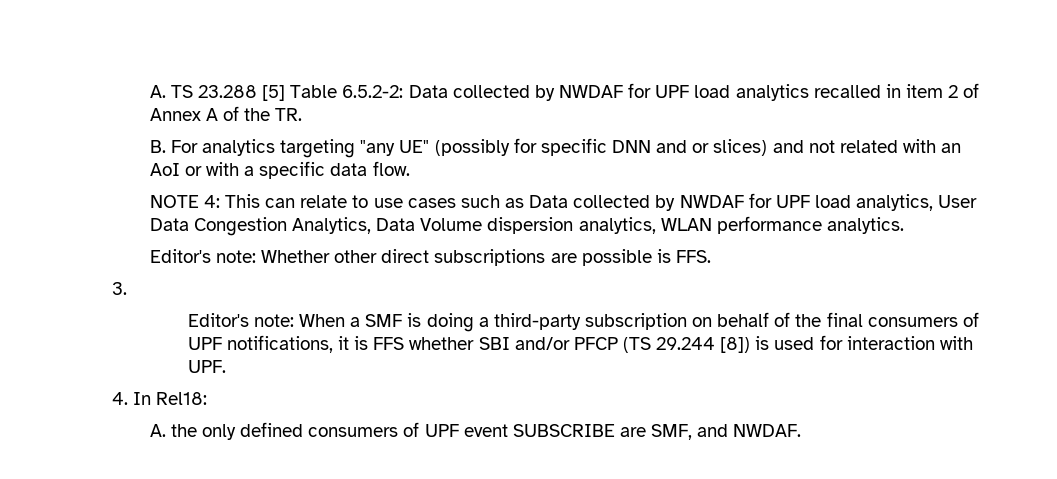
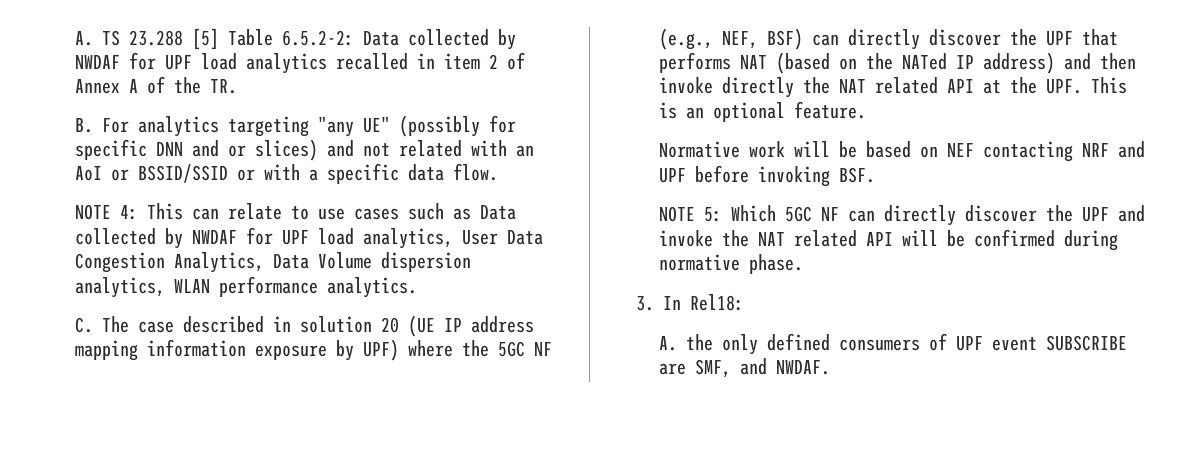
(202, 171) none -> [137,164,255,183] BSSID/SSID or
[149,249,711,266] [111,282,127,295] [187,312,979,332] [187,335,973,353] [187,360,226,373] [111,392,128,405] Editor's note: Whether other direct subscriptions are possible is FFS. // 3. // Editor's note: When a SMF is doing a third-party subscription on behalf of the final consumers of UPF notifications, it is FFS whether SBI and/or PFCP (TS 29.244 [8]) is used for interaction with UPF. // 4. -> [74,315,534,337] [74,339,552,361] [658,28,1118,50] [658,52,1136,74] [658,77,1127,98] [658,101,866,122] [658,141,1145,162] [658,165,875,187] [658,205,1145,226] [658,229,1118,251] [658,254,803,274] [636,296,655,311] C. The case described in solution 20 (UE IP address mapping information exposure by UPF) where the 5GC NF (e.g., NEF, BSF) can directly discover the UPF that performs NAT (based on the NATed IP address) and then invoke directly the NAT related API at the UPF. This is an optional feature. // Normative work will be based on NEF contacting NRF and UPF before invoking BSF. // NOTE 5: Which 5GC NF can directly discover the UPF and invoke the NAT related API will be confirmed during normative phase. // 3.

